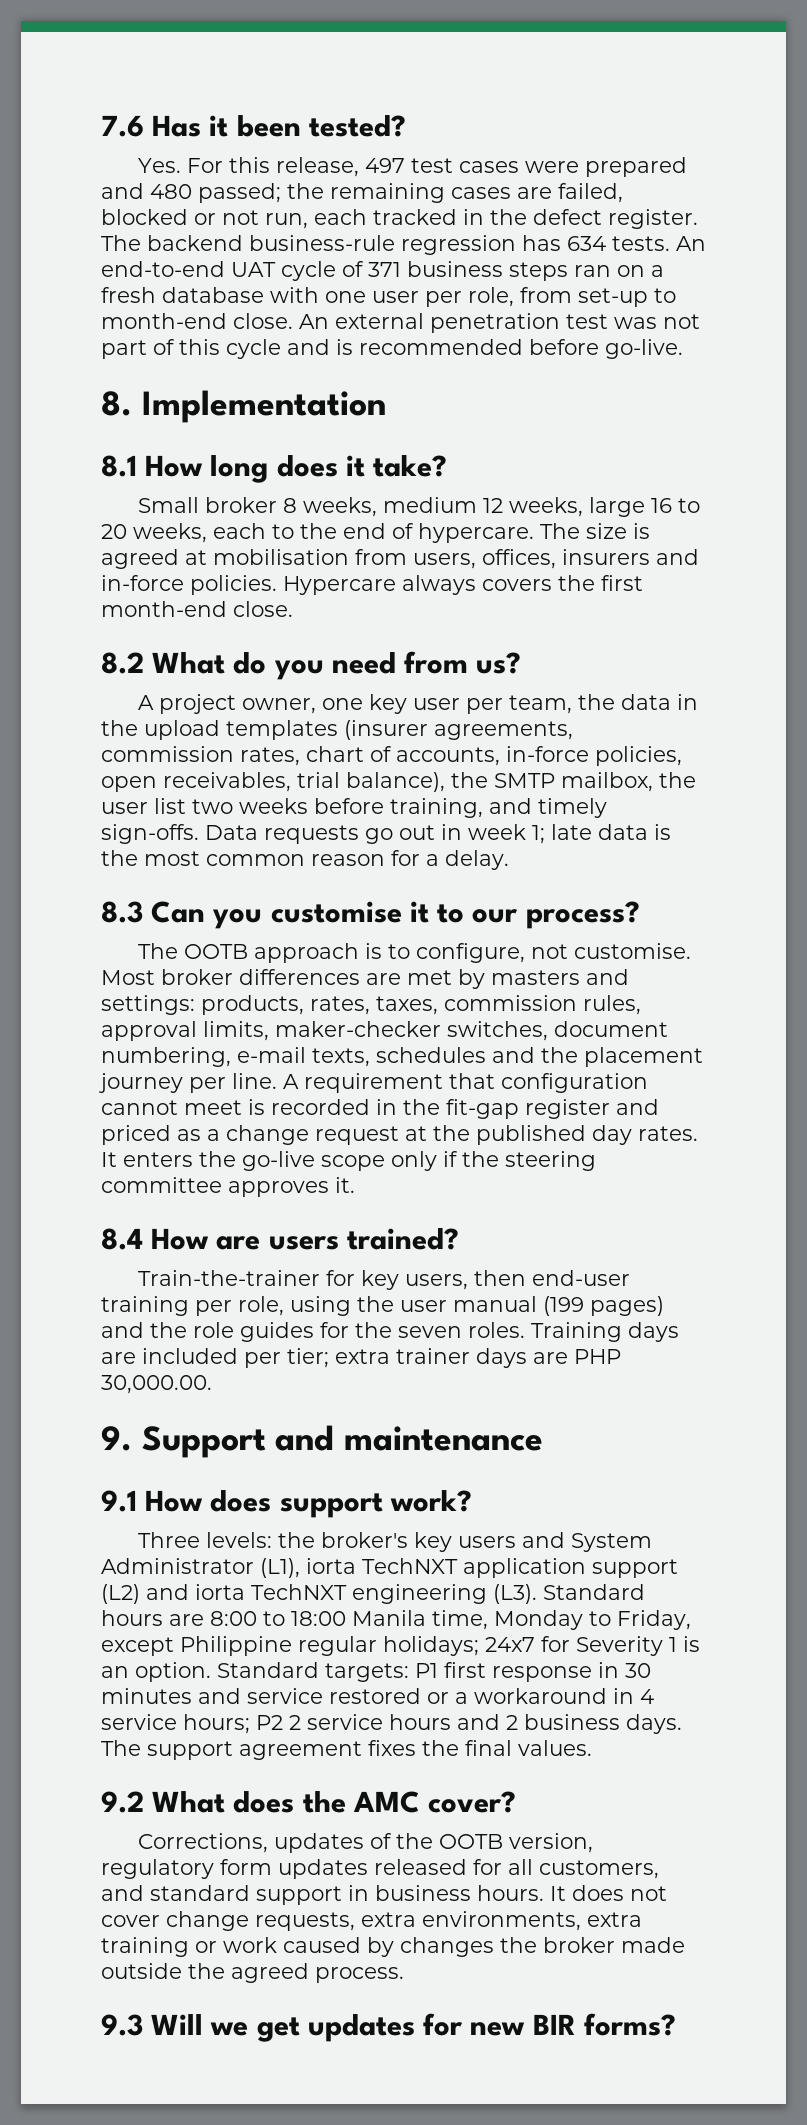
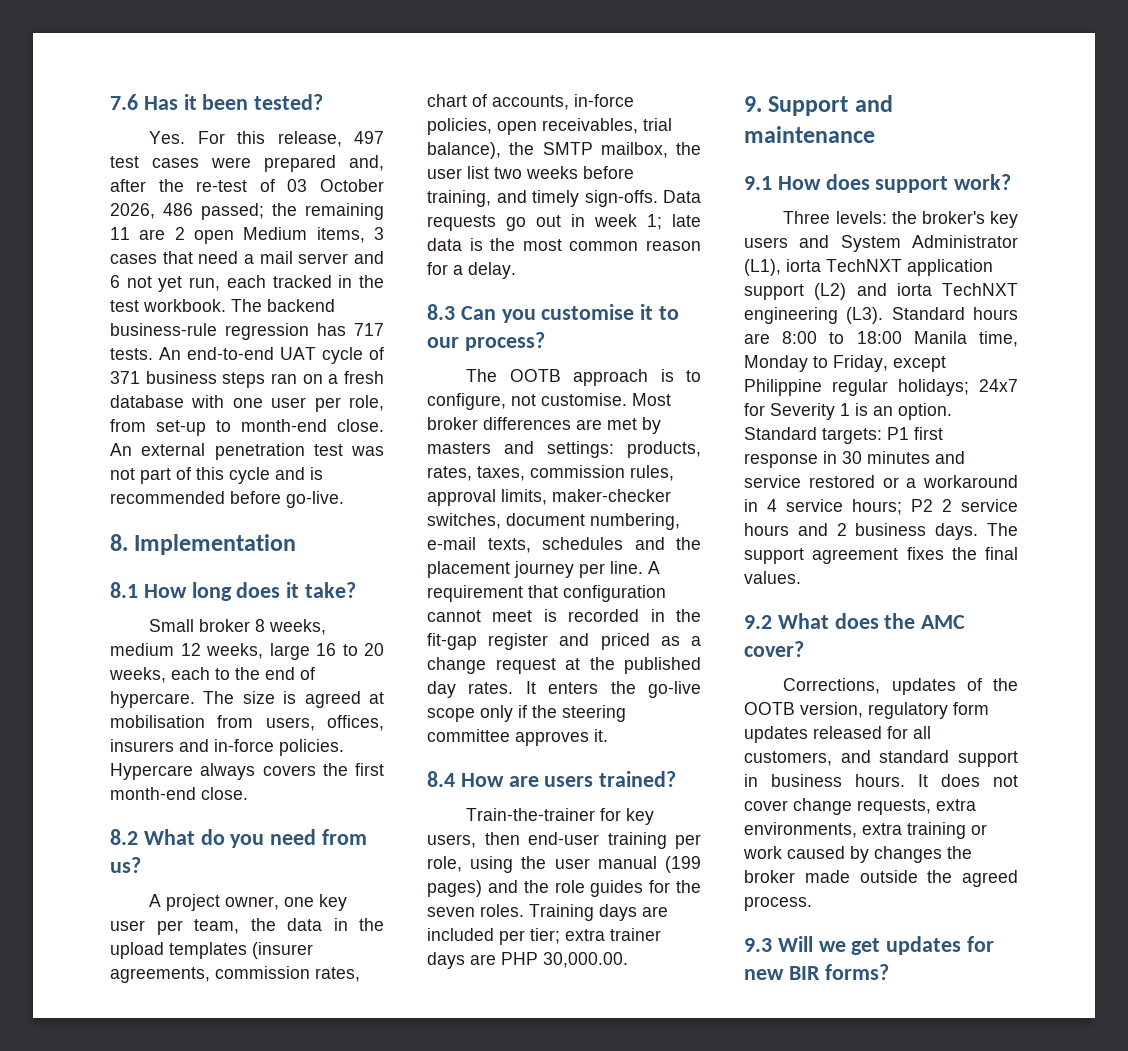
[101,183,623,203] [101,209,259,225] and 480 passed; the remaining cases are failed, blocked or not -> [349,155,384,171] [110,179,384,192] [110,203,384,220] [110,227,384,244] [110,251,384,264] [110,275,183,292] and, after the re-test of 03 October 2026, 486 passed; the remaining 11 are 2 open Medium items, 3 cases that need a mail server and 6 not yet
[533,209,698,229] defect register. -> [110,299,226,312] test workbook.
[567,236,606,251] 634 -> [354,323,384,336] 717

